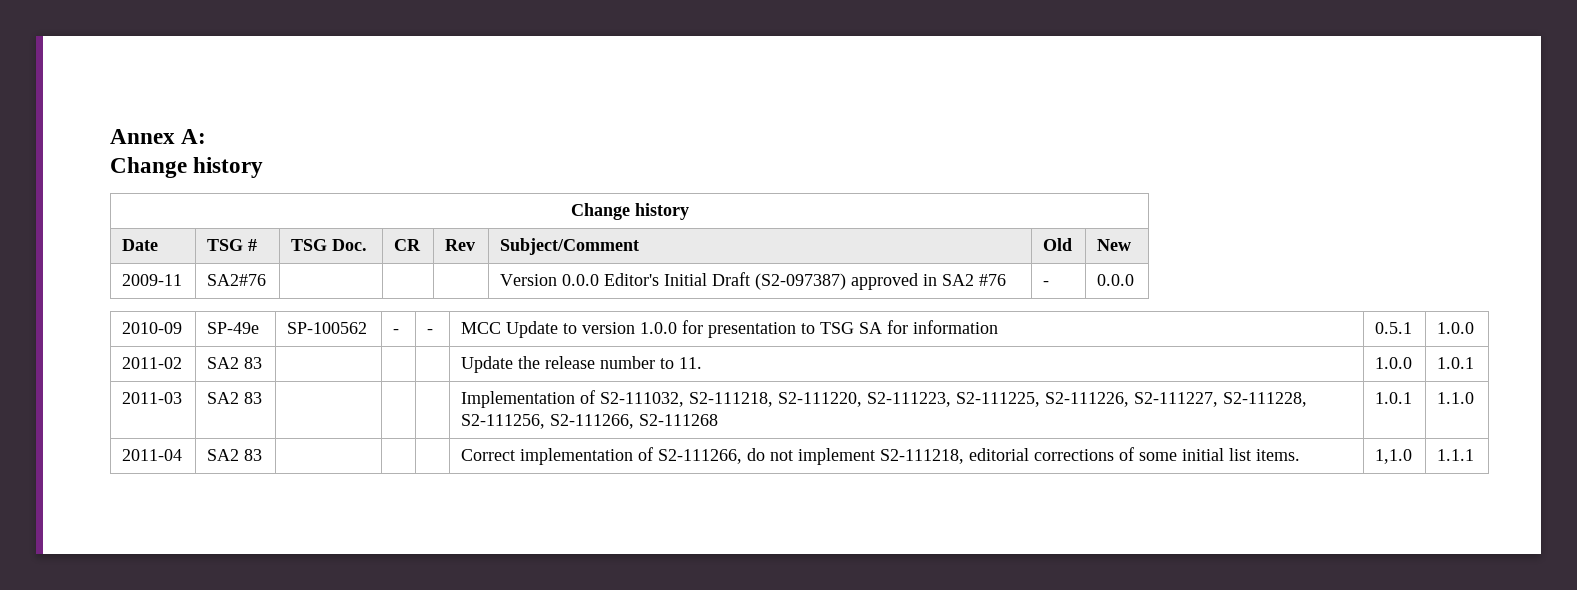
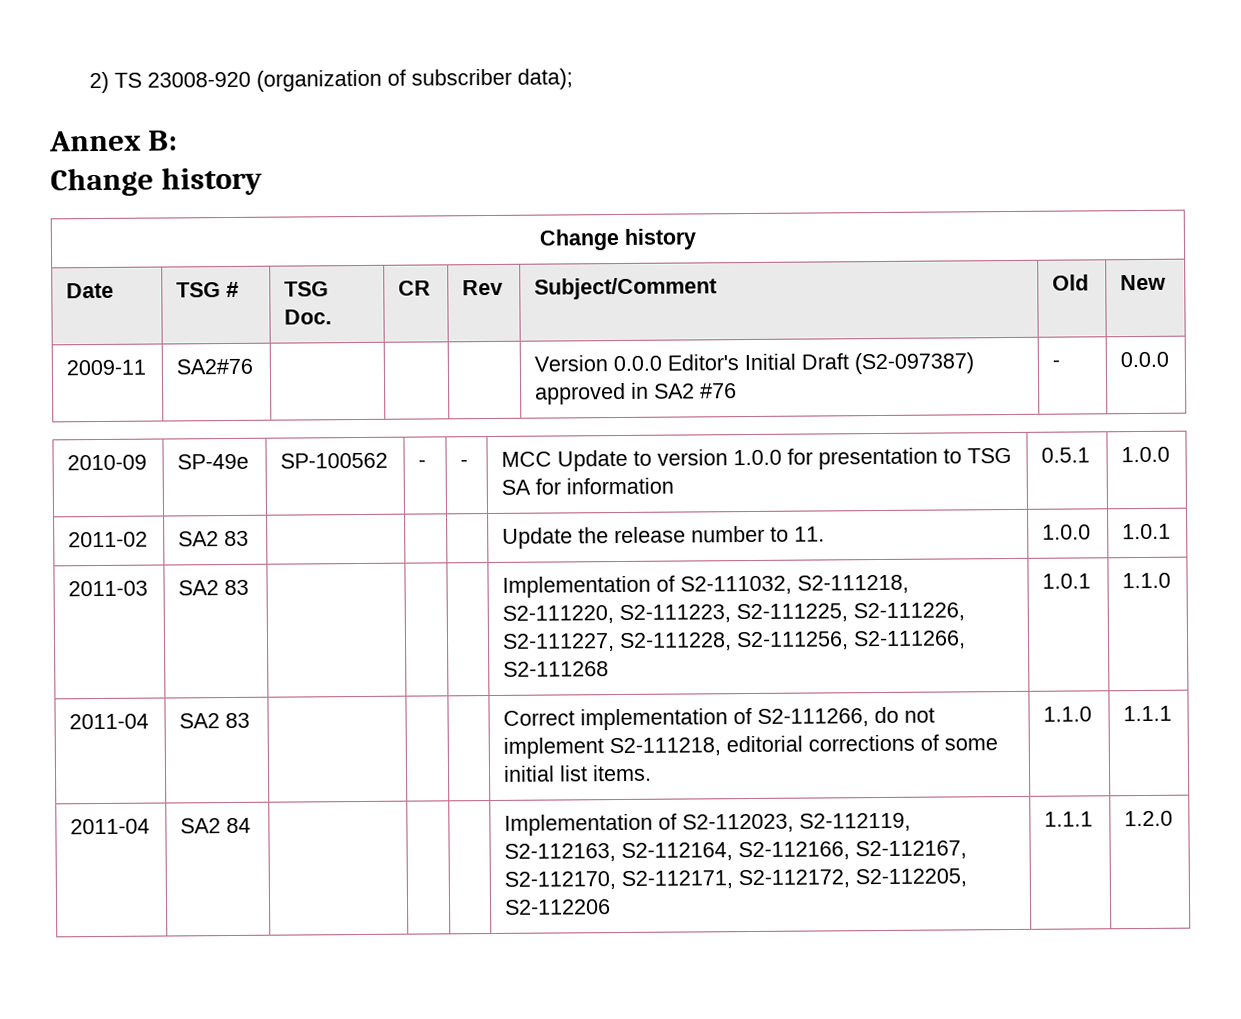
[110,129,207,144] Annex A: -> [89,68,574,94] [49,130,179,152] 2) TS 23008-920 (organization of subscriber data); // Annex B:
[1375,449,1413,464] [1437,449,1475,461] 1,1.0 | 1.1.1 -> [1043,706,1093,722] [1123,705,1173,722] [70,818,151,835] [180,817,252,834] [504,812,912,836] [504,840,968,862] [504,868,968,890] [504,899,612,915] [1044,811,1094,827] [1124,810,1174,827] 1.1.0 | 1.1.1 // 2011-04 | SA2 84 | | | | Implementation of S2-112023, S2-112119, S2-112163, S2-112164, S2-112166, S2-112167, S2-112170, S2-112171, S2-112172, S2-112205, S2-112206 | 1.1.1 | 1.2.0

